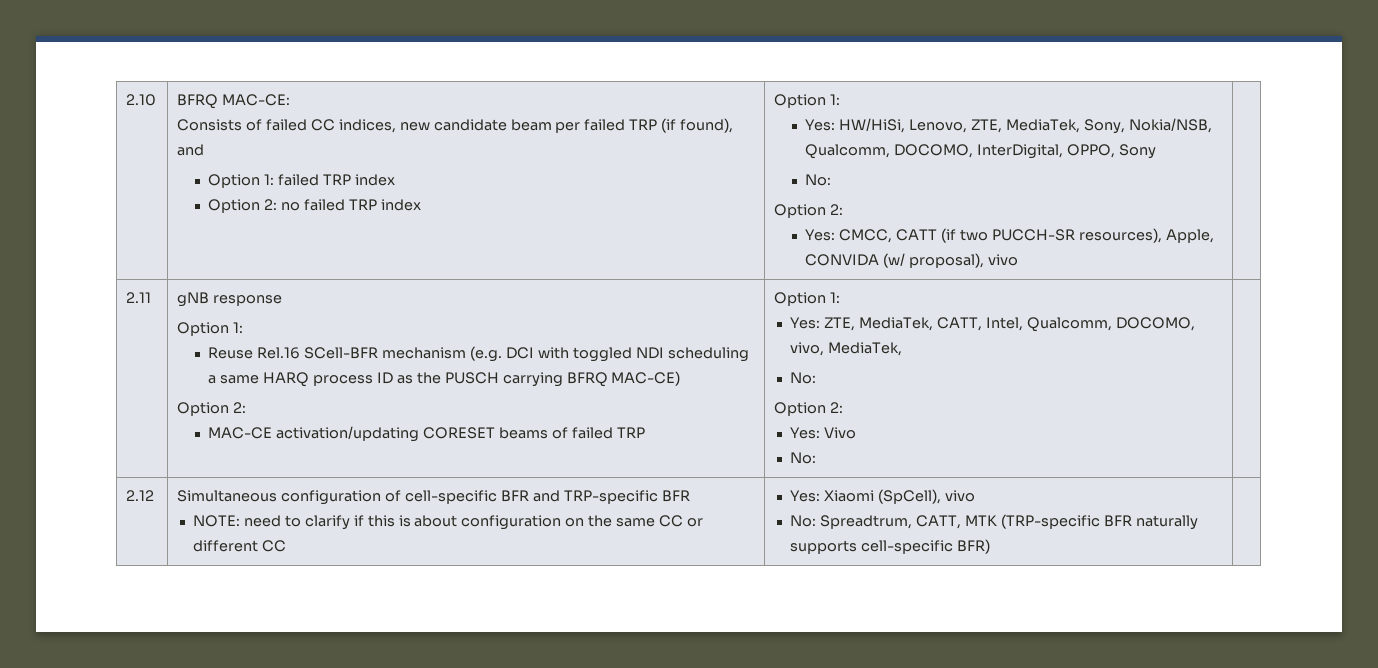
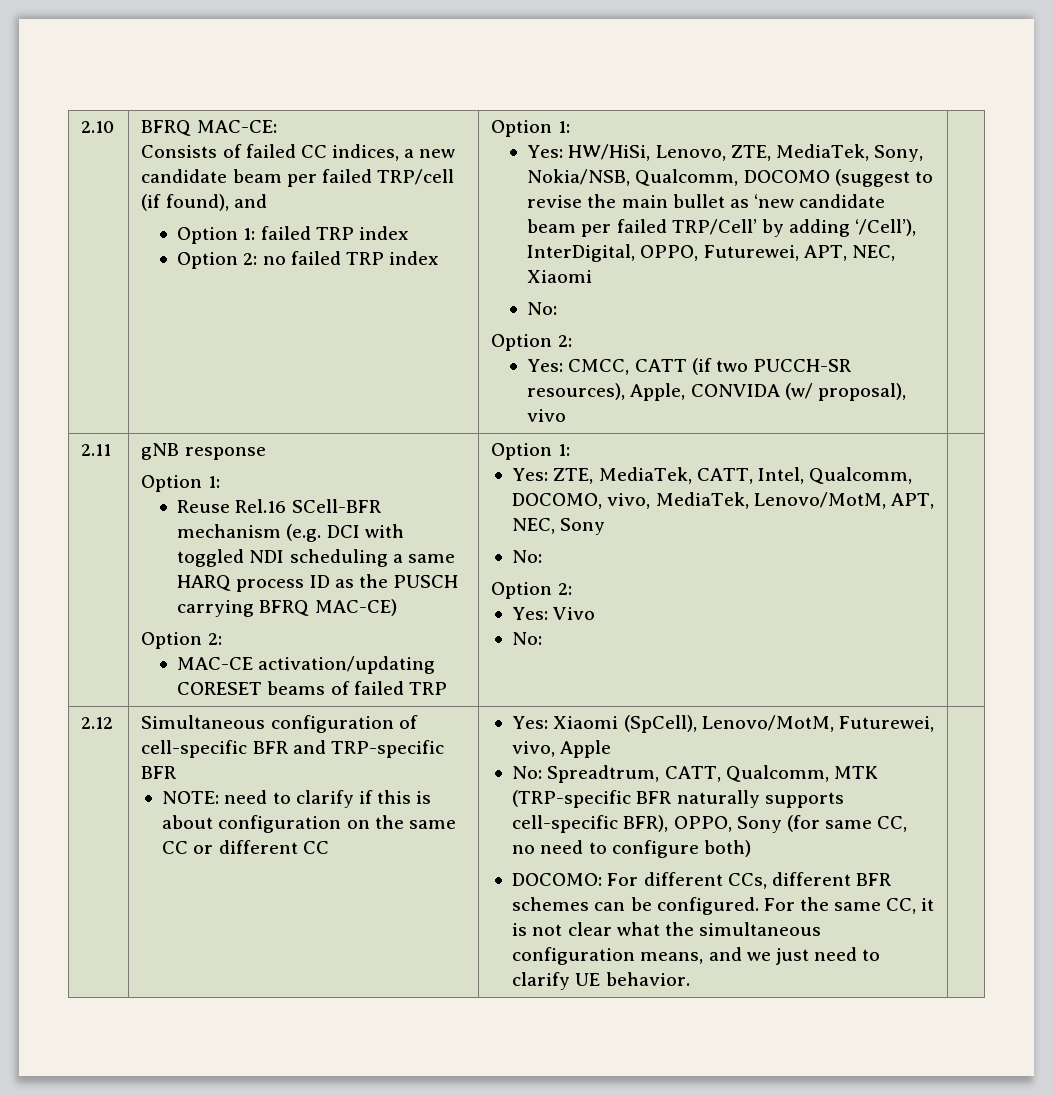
(396, 126) none -> [404,149,415,158] a
[629,119,658,130] TRP -> [376,169,454,185] TRP/cell
[894,144,1156,159] DOCOMO, InterDigital, OPPO, Sony -> [743,169,933,187] [527,194,886,208] [527,219,917,237] [527,244,895,262] [527,270,593,283] DOCOMO (suggest to revise the main bullet as ‘new candidate beam per failed TRP/Cell’ by adding ‘/Cell’), InterDigital, OPPO, Futurewei, APT, NEC, Xiaomi
(902, 349) none -> [753,492,934,509] [512,518,606,535] Lenovo/MotM, APT, NEC, Sony
[944,490,975,502] vivo -> [701,715,934,732] [512,740,612,758] Lenovo/MotM, Futurewei, vivo, Apple
(961, 522) none -> [725,765,829,782] Qualcomm,
[956,539,990,554] BFR) -> [623,815,908,833] [512,840,751,858] [512,872,892,889] [512,897,935,915] [512,922,822,936] [512,947,881,965] [512,972,690,990] BFR), OPPO, Sony (for same CC, no need to configure both) // DOCOMO: For different CCs, different BFR schemes can be configured. For the same CC, it is not clear what the simultaneous configuration means, and we just need to clarify UE behavior.

